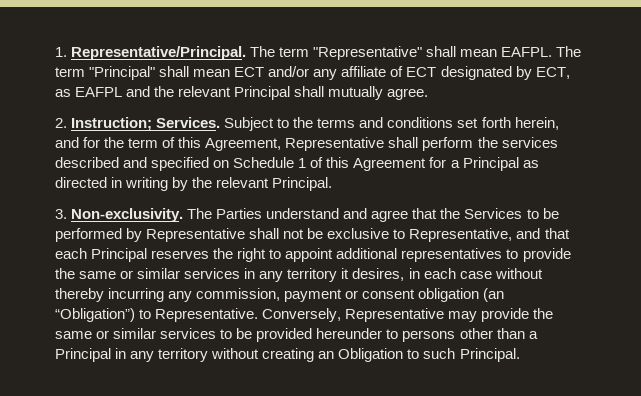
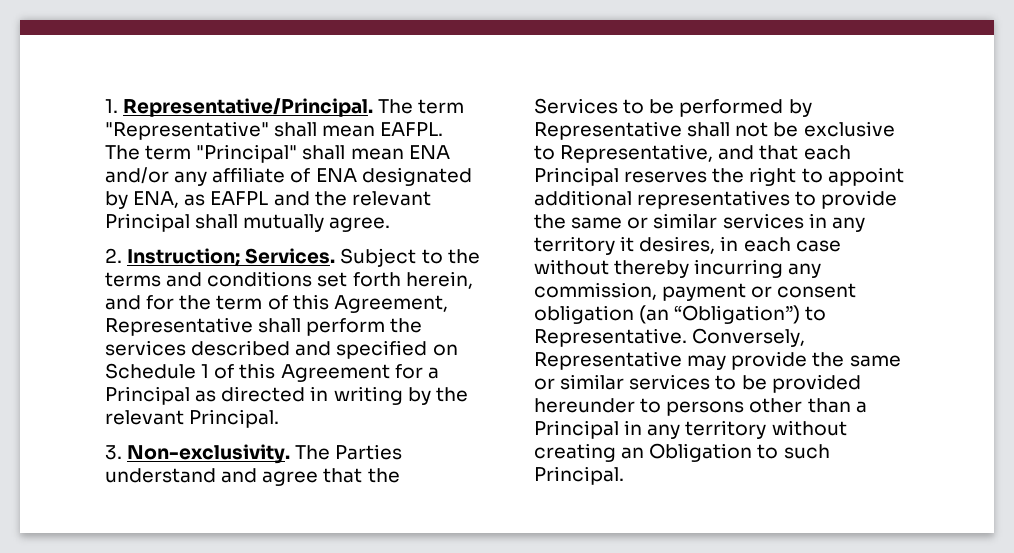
[234,67,265,77] ECT -> [408,145,450,159] ENA
[406,67,437,77] ECT -> [315,168,357,182] ENA
[535,67,570,79] ECT, -> [133,191,180,208] ENA,

